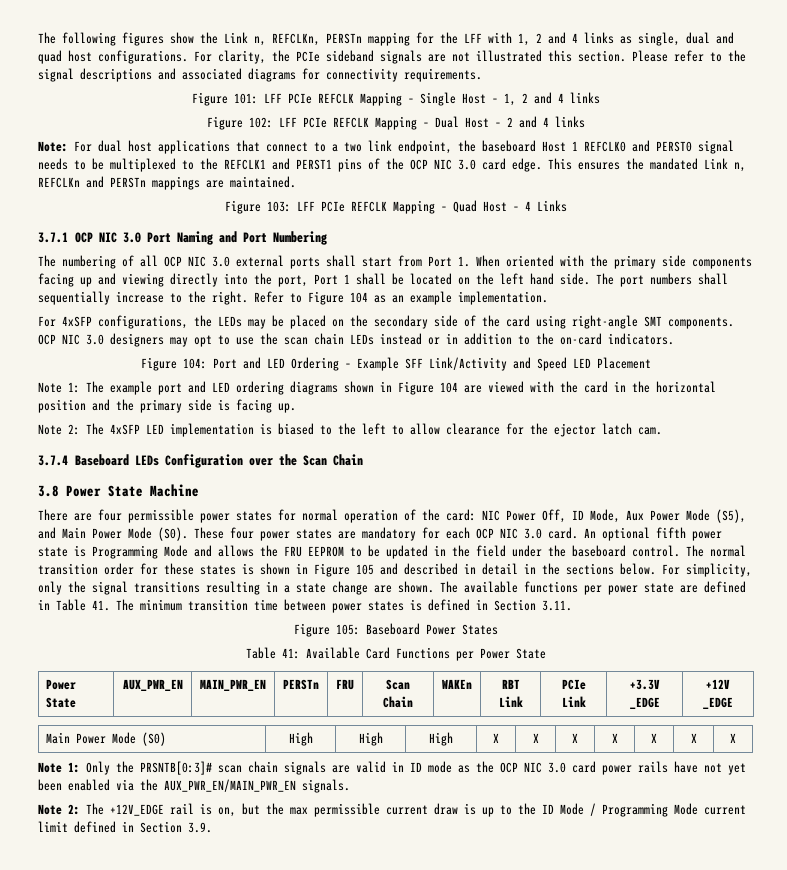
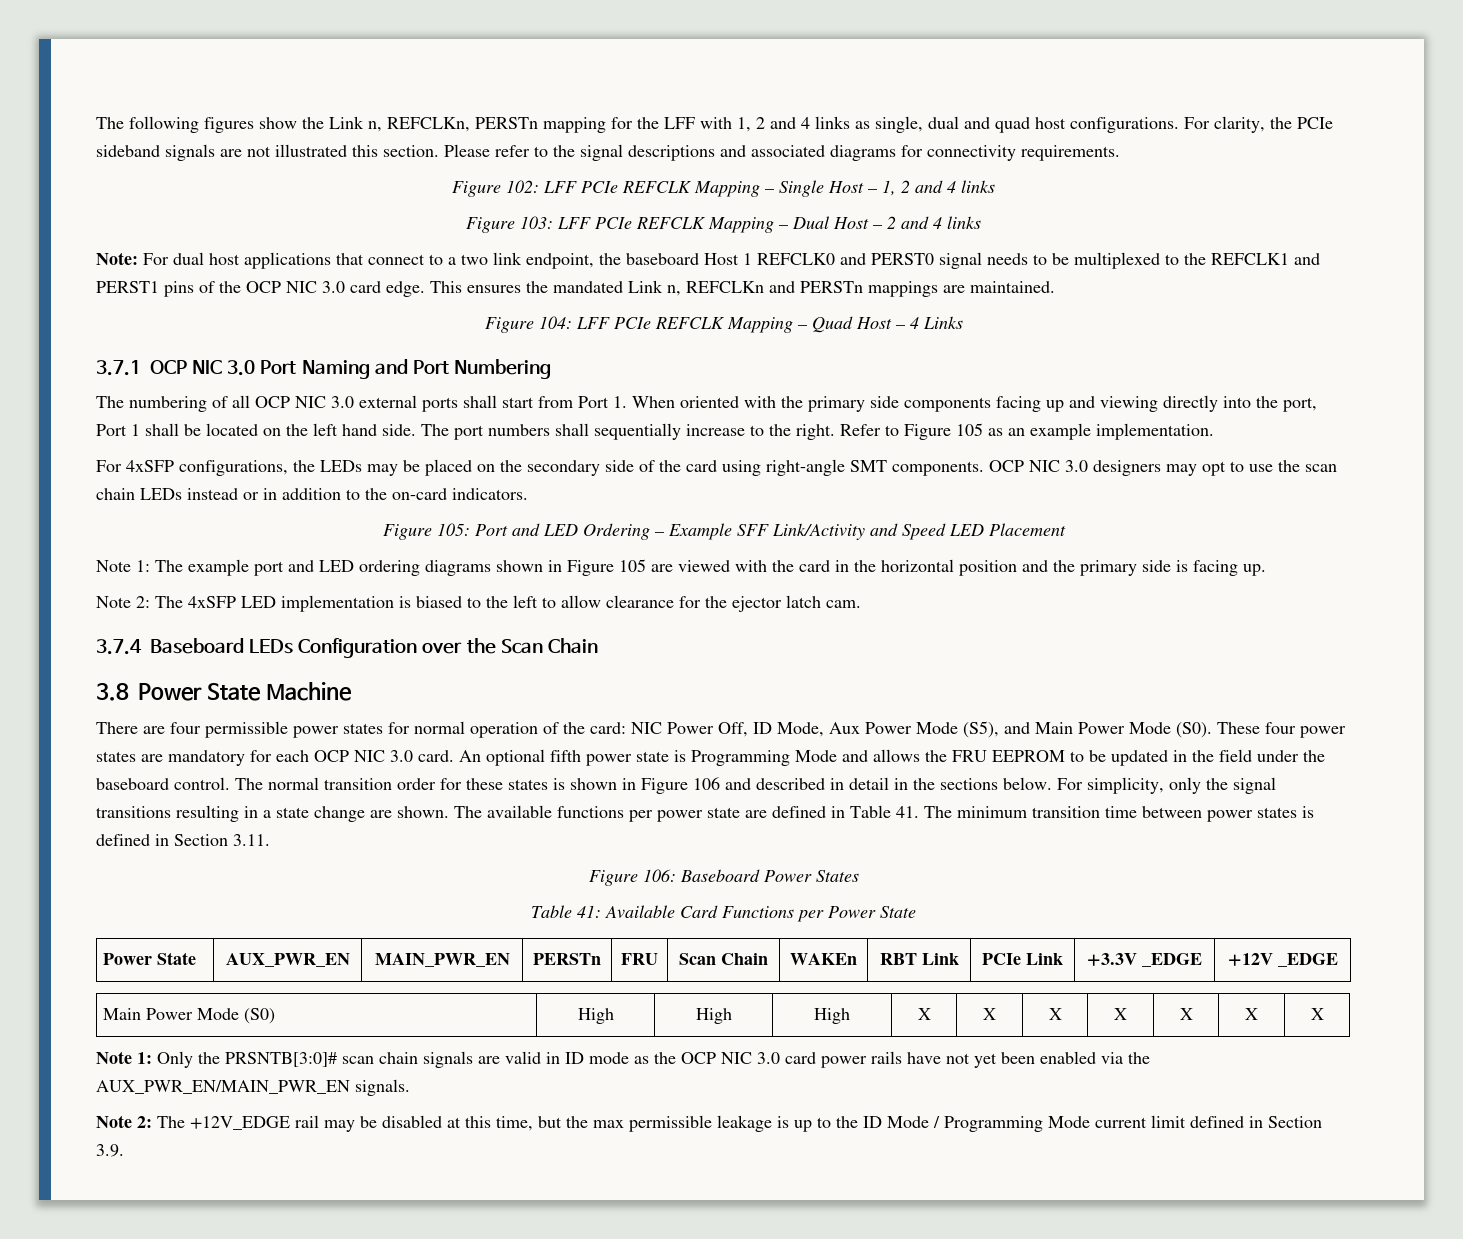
[234,93,258,104] 101: -> [506,180,539,193] 102:
[249,117,273,128] 102: -> [520,216,553,229] 103:
[267,201,291,212] 103: -> [538,316,572,329] 104:
[350,292,368,303] 104 -> [956,423,983,436] 105
[183,358,207,369] 104: -> [436,523,470,536] 105:
[440,382,458,393] 104 -> [619,559,646,572] 105
[356,564,374,575] 105 -> [693,777,720,790] 106
[336,624,360,635] 105: -> [642,869,676,882] 106:
[140,761,212,775] PRSNTB[0:3]# -> [225,1052,337,1067] PRSNTB[3:0]#
[200,803,236,817] is on, -> [324,1115,533,1132] may be disabled at this time,
[386,803,458,815] current draw -> [717,1115,772,1132] leakage

